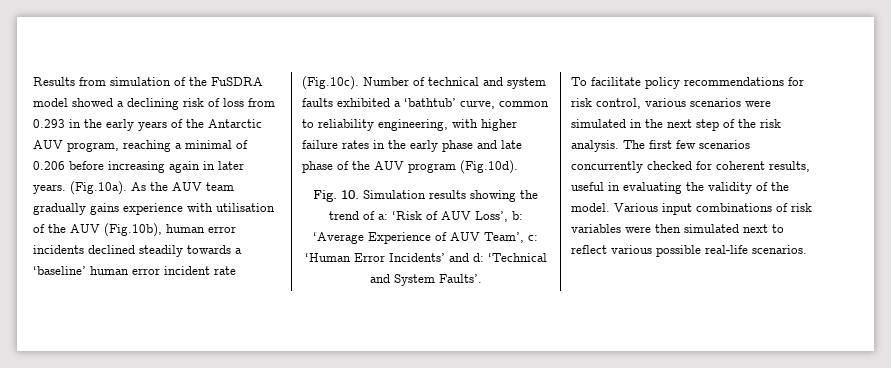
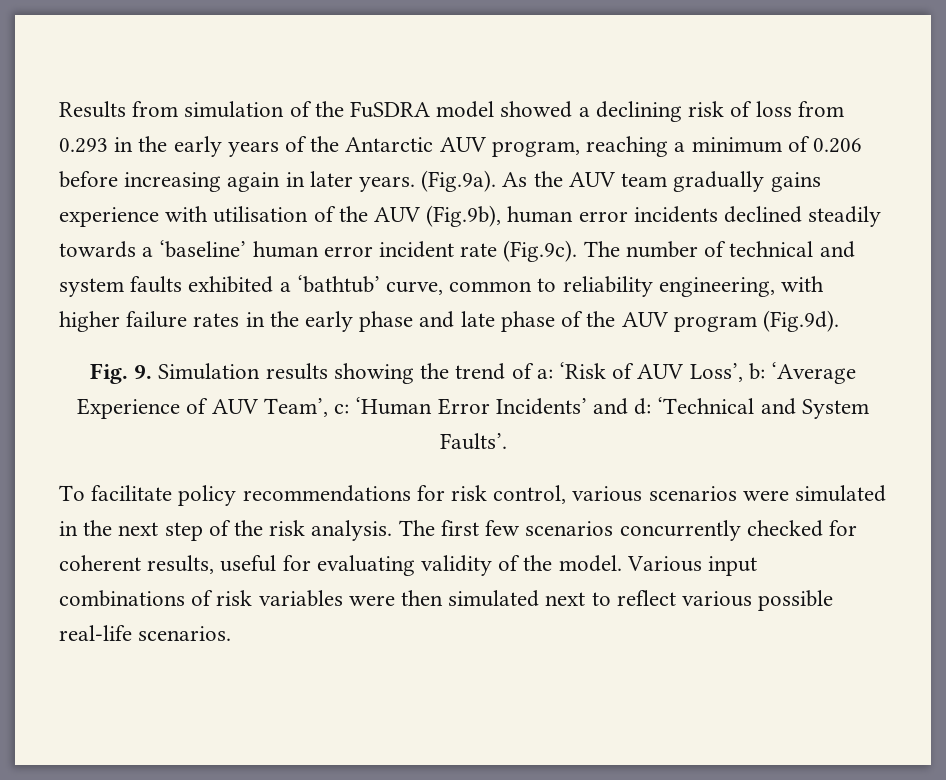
[185,140,232,149] minimal -> [691,137,782,153] minimum
[70,181,127,195] (Fig.10a). -> [421,170,497,192] (Fig.9a).
[104,223,162,237] (Fig.10b), -> [426,205,502,227] (Fig.9b),
[302,76,409,90] (Fig.10c). Number -> [503,240,698,262] (Fig.9c). The number
[460,160,518,174] (Fig.10d). -> [762,310,839,332] (Fig.9d).
[341,190,359,199] 10. -> [134,365,153,379] 9.
[608,182,704,194] in evaluating the -> [282,555,415,576] for evaluating

